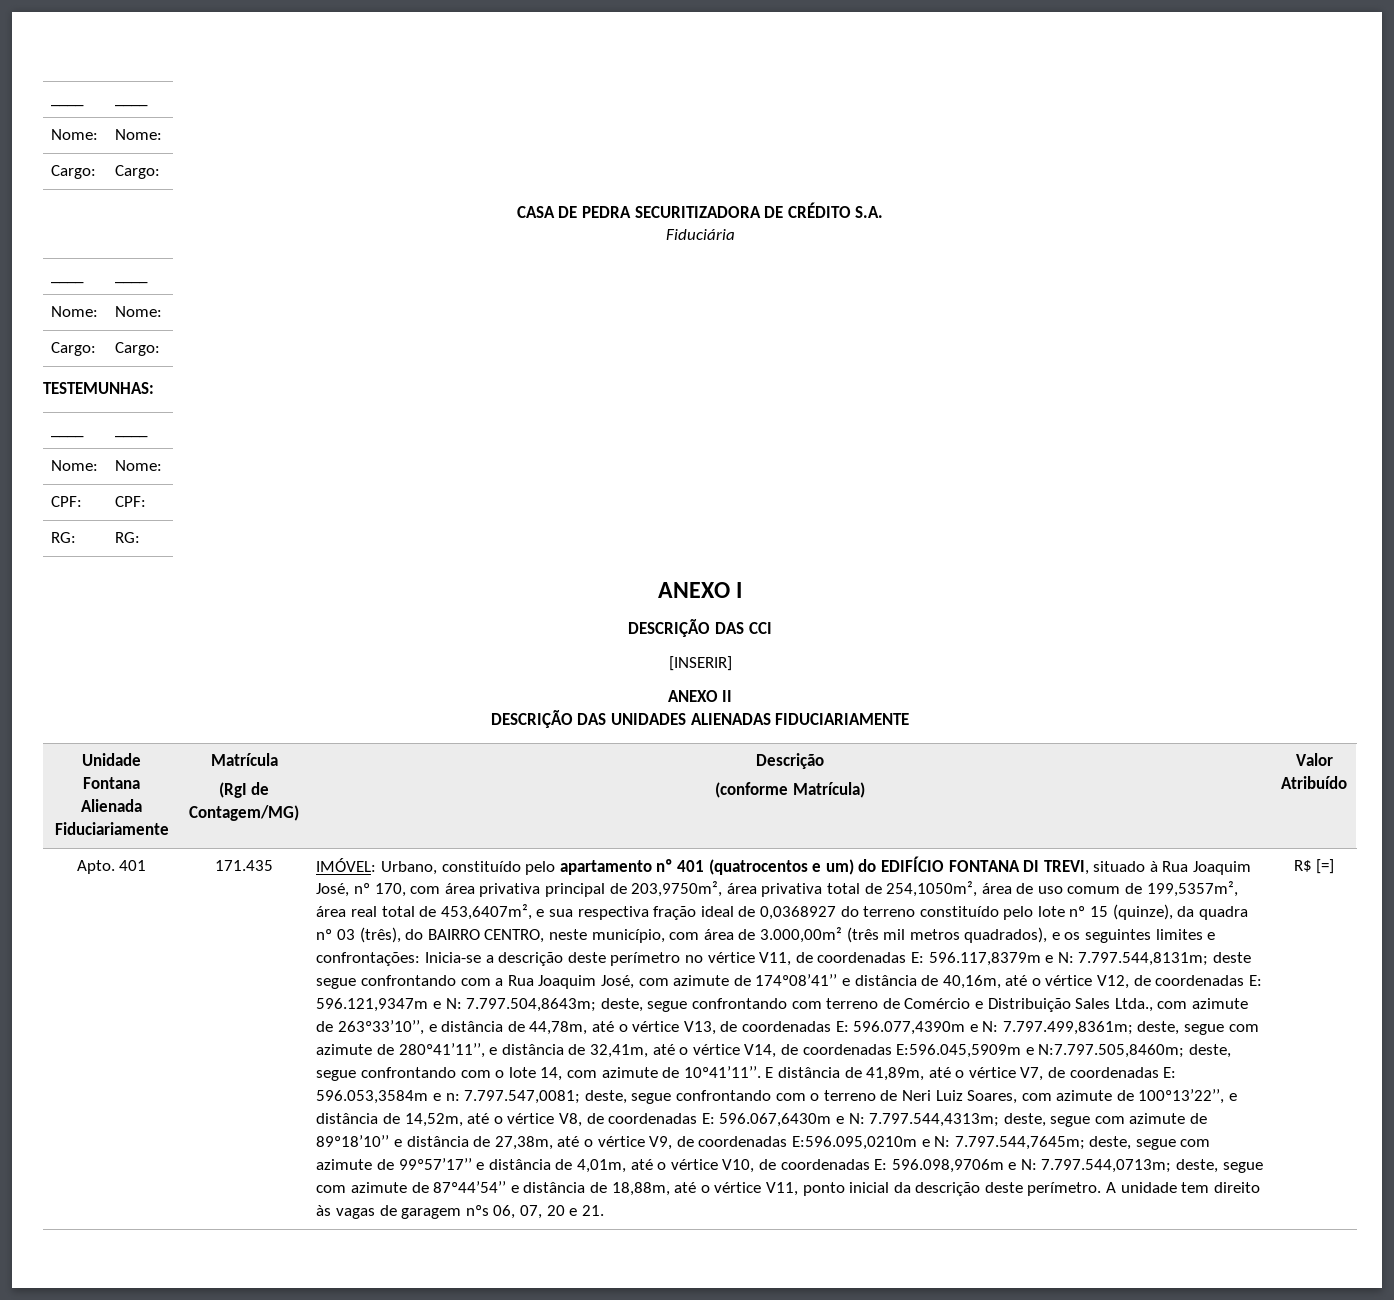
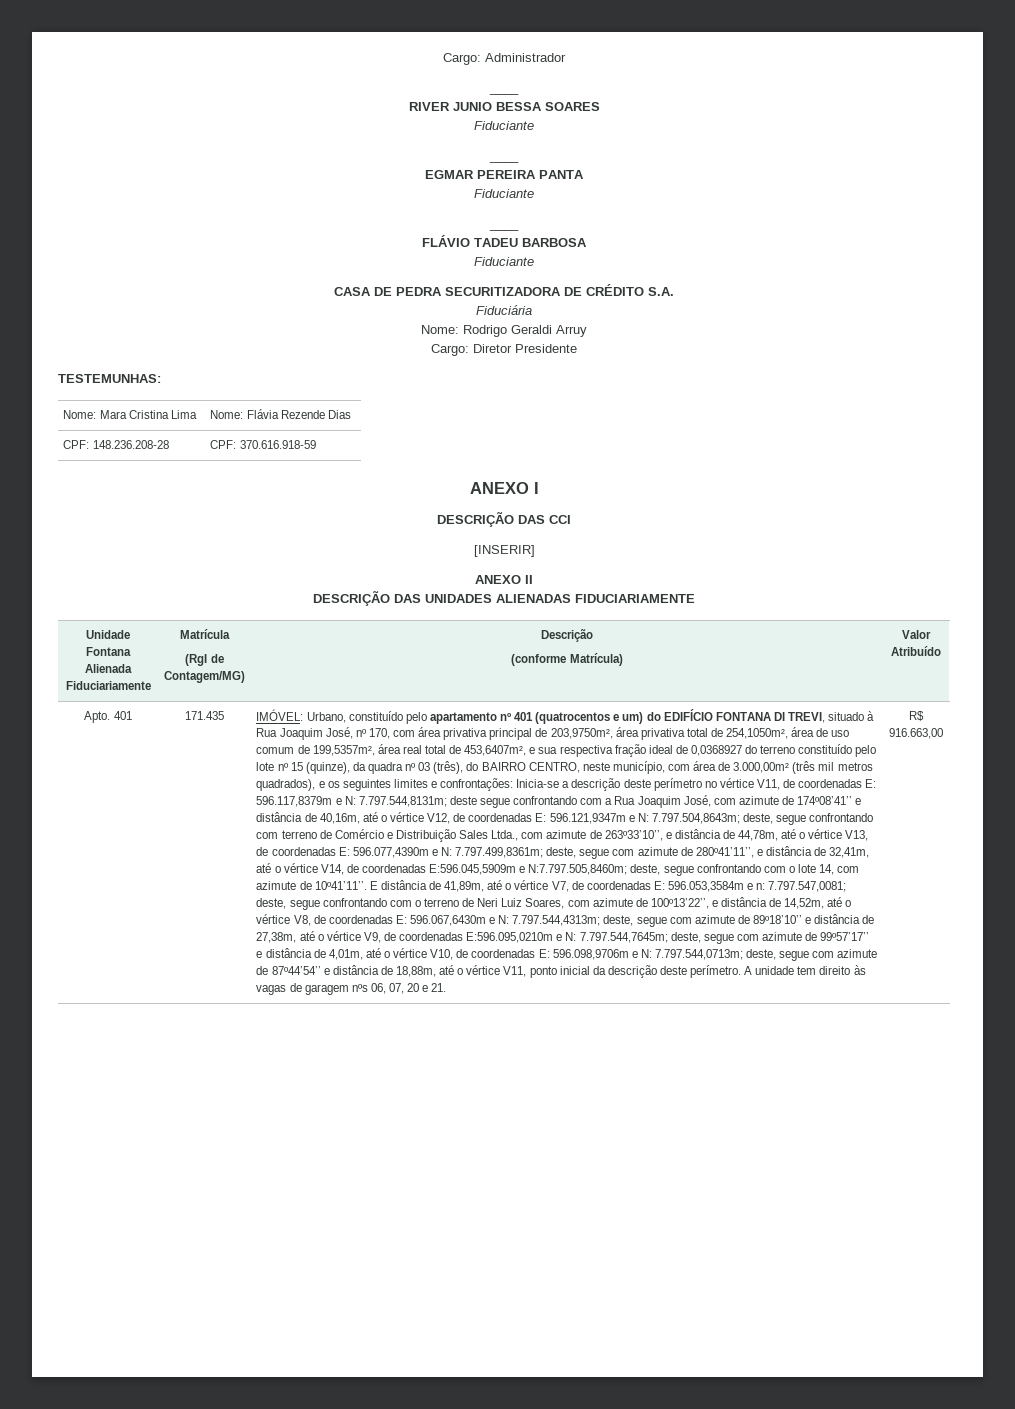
[51,104,85,107] [115,104,149,107] [51,129,99,140] [115,129,163,140] [51,165,97,179] [115,165,161,179] ____ | ____ // Nome: | Nome: // Cargo: | Cargo: -> [443,53,566,65] [489,92,519,95] [408,102,600,111] [474,121,534,130] [489,160,519,163] [425,170,584,179] [474,189,534,198] [489,228,519,231] [422,235,587,247] [474,257,534,266] Cargo: Administrador // ____ // RIVER JUNIO BESSA SOARES // Fiduciante // ____ // EGMAR PEREIRA PANTA // Fiduciante // ____ // FLÁVIO TADEU BARBOSA // Fiduciante
[51,281,85,284] [115,281,149,284] [51,306,99,317] [115,306,163,317] [51,342,97,356] [115,342,161,356] // ____ | ____ // Nome: | Nome: // Cargo: | Cargo: -> [421,325,587,337] [431,344,577,356] // Nome: Rodrigo Geraldi Arruy // Cargo: Diretor Presidente
[51,435,85,438] [115,435,149,438] [51,460,99,471] [115,460,163,471] [51,496,83,507] [115,496,147,507] [51,532,77,543] [115,532,141,543] // ____ | ____ // Nome: | Nome: // CPF: | CPF: // RG: | RG: -> [63,410,197,419] [210,409,351,419] [63,440,169,449] [210,440,316,449] // Nome: Mara Cristina Lima | Nome: Flávia Rezende Dias // CPF: 148.236.208-28 | CPF: 370.616.918-59
[1316,859,1335,874] [=] -> [889,728,943,739] 916.663,00

